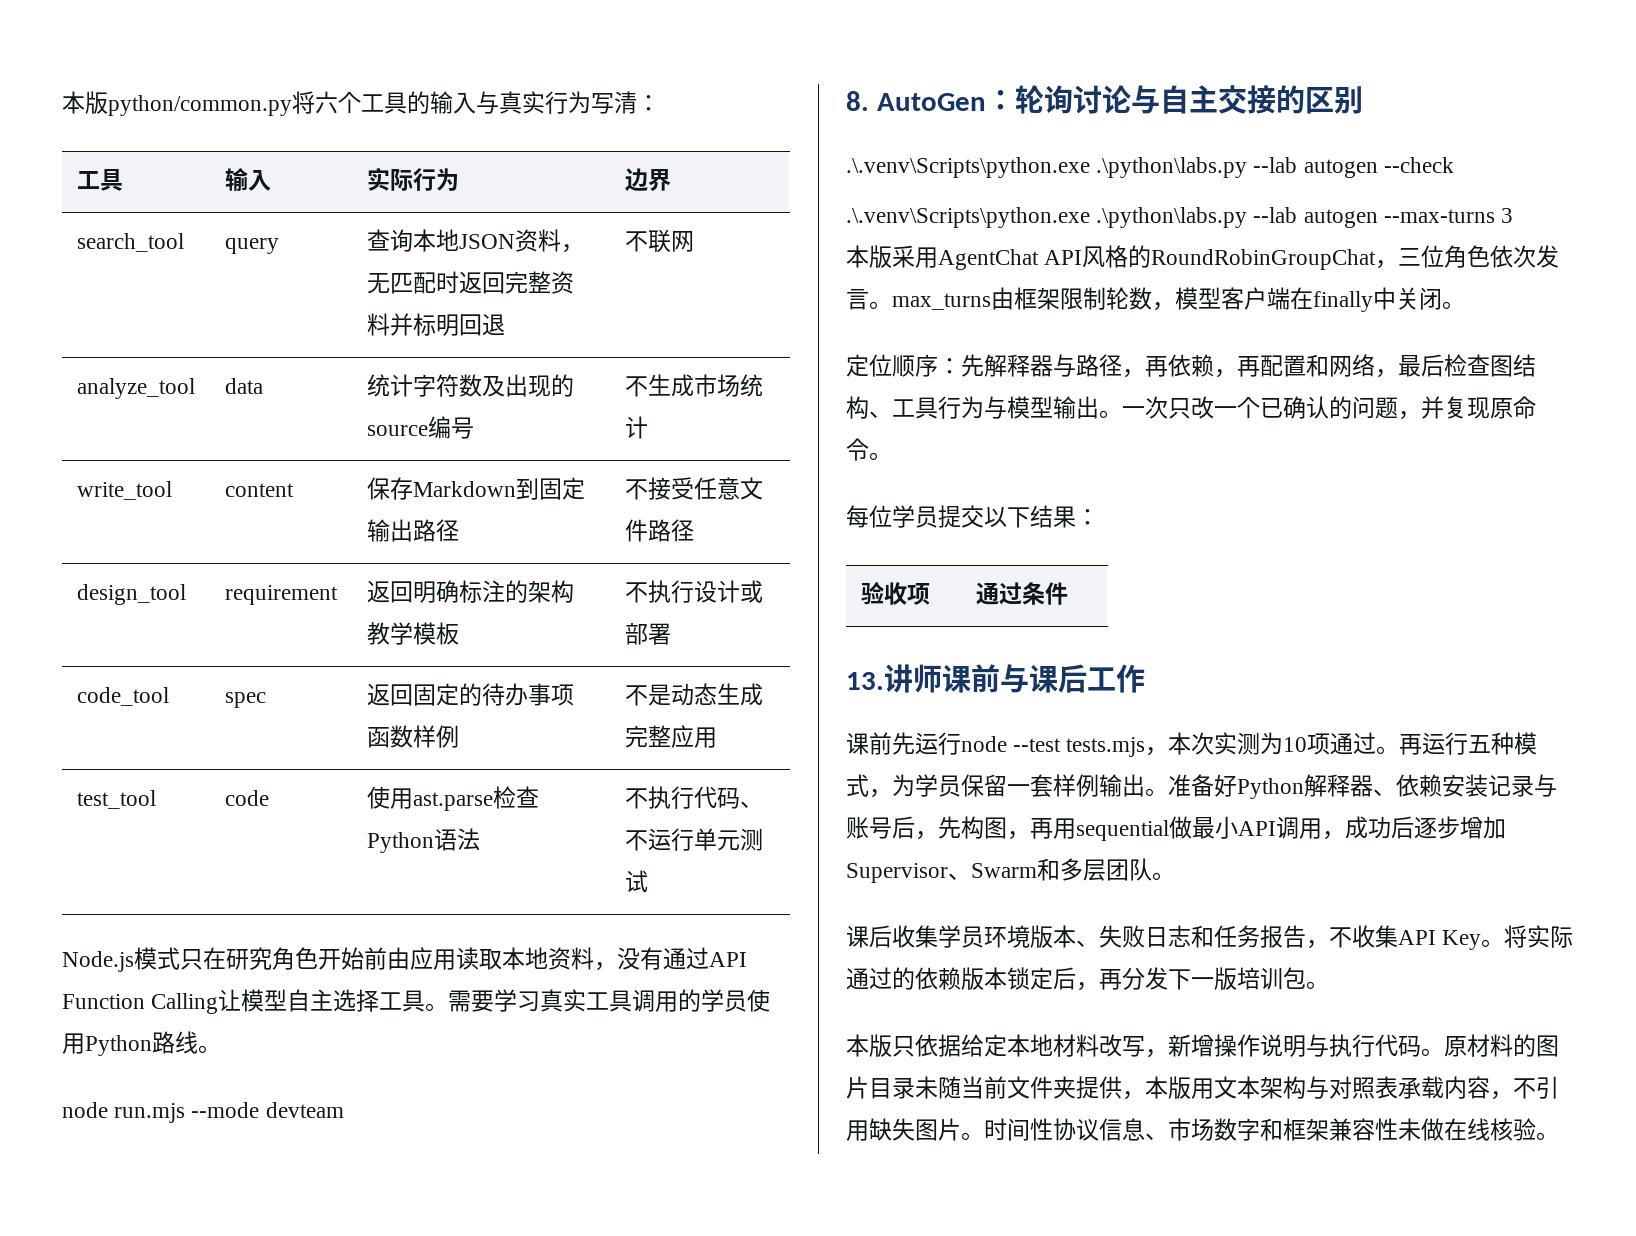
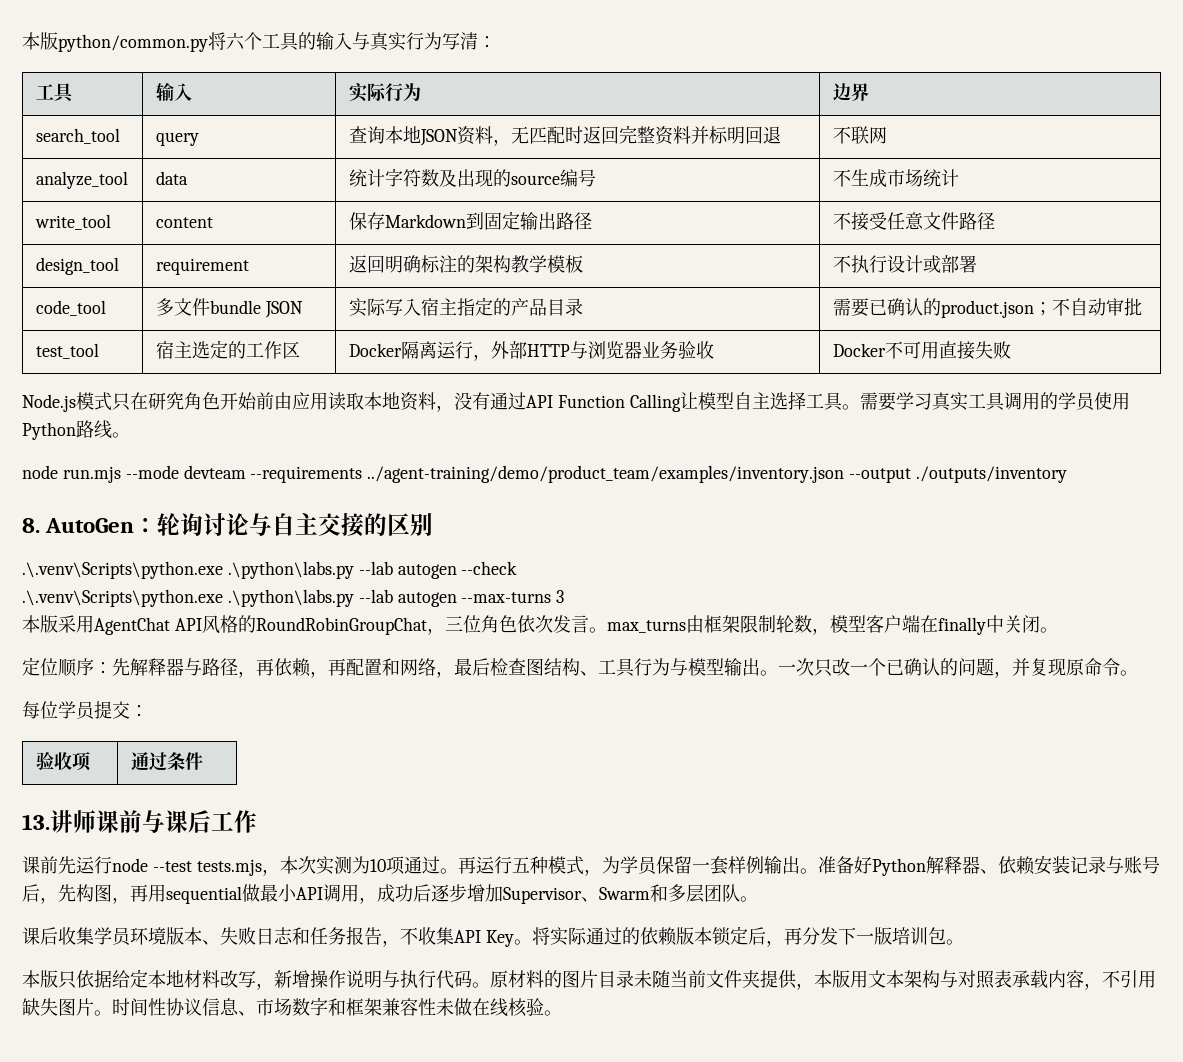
[224,692,266,708] [366,683,574,706] [366,725,459,748] [624,683,763,706] [624,725,717,748] [76,790,156,809] [224,790,269,806] [366,786,539,811] [366,828,480,853] [624,786,763,809] [624,828,763,851] [624,870,648,893] spec | 返回固定的待办事项函数样例 | 不是动态生成完整应用 // test_tool | code | 使用ast.parse检查Python语法 | 不执行代码、不运行单元测试 -> [155,298,303,318] [348,297,583,317] [832,298,1142,318] [35,343,99,359] [155,340,300,359] [348,341,714,361] [832,341,1011,360] 多文件bundle JSON | 实际写入宿主指定的产品目录 | 需要已确认的product.json；不自动审批 // test_tool | 宿主选定的工作区 | Docker隔离运行，外部HTTP与浏览器业务验收 | Docker不可用直接失败
(344, 1110) none -> [250,465,1068,483] --requirements ../agent-training/demo/product_team/examples/inventory.json --output ./outputs/inventory
[984,505,1076,528] 以下结果 -> (130, 710) none

